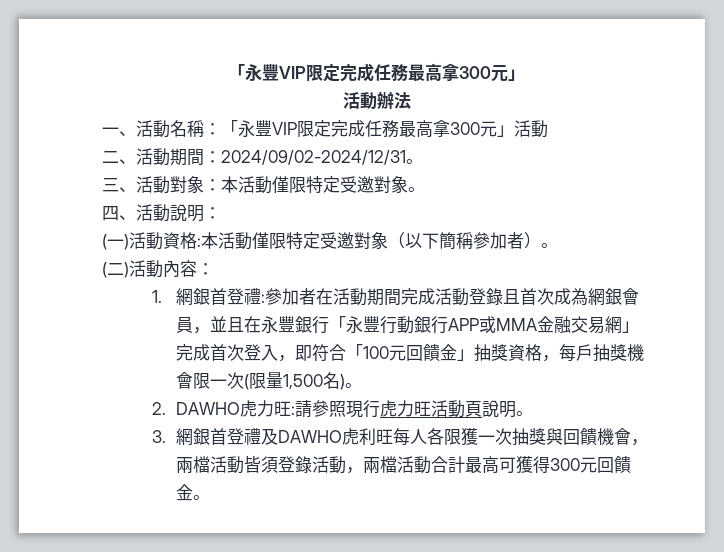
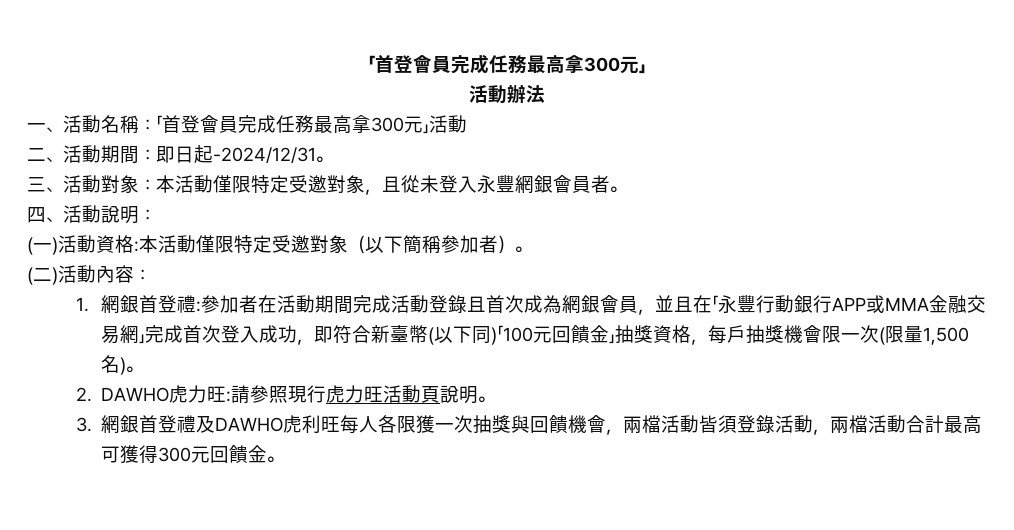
[228,64,340,82] 「永豐VIP限定 -> [368,54,451,73] 「首登會員
[238,120,331,137] 永豐VIP限定 -> [162,115,238,133] 首登會員
[221,150,406,165] 2024/09/02-2024/12/31 -> [156,145,316,163] 即日起-2024/12/31
(408, 184) none -> [365,175,610,195] ，且從未登入永豐網銀會員者
[261,316,330,334] 永豐銀行 -> (712, 304) none
(279, 353) none -> [258,325,297,343] 成功
(347, 352) none -> [370,325,497,345] 新臺幣(以下同)

